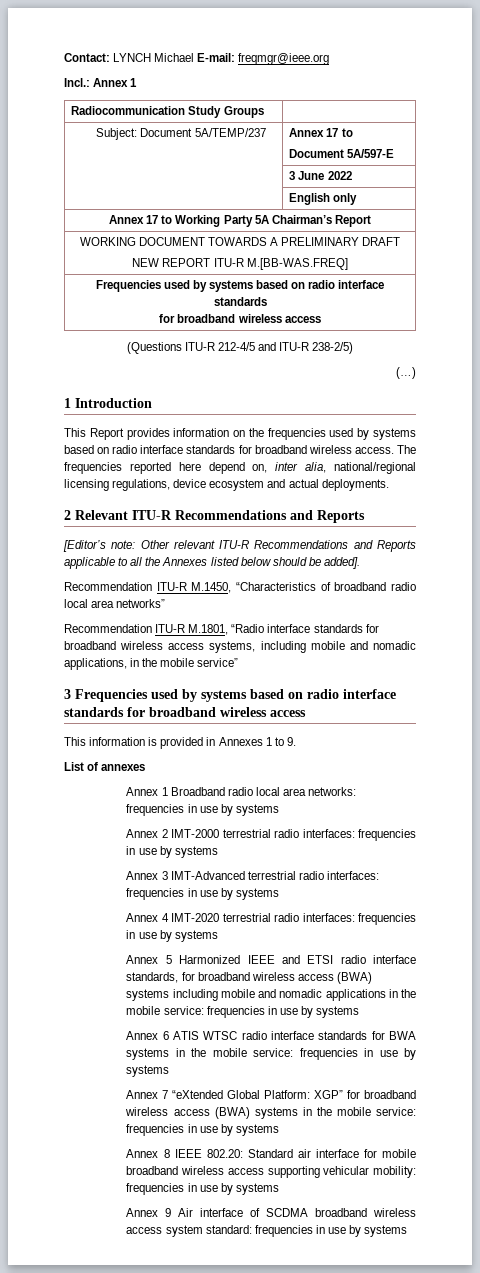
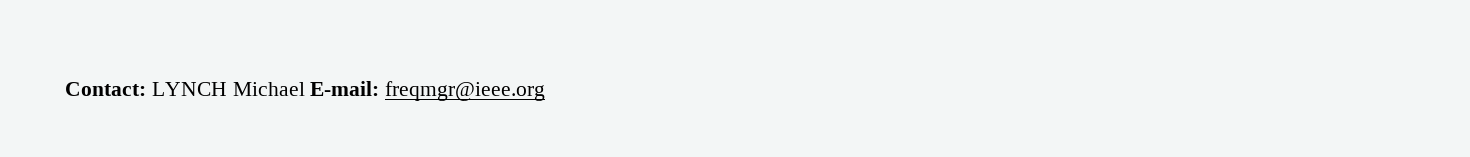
[64,78,138,87] [71,106,264,118] [96,128,266,140] [289,128,353,137] [289,149,395,158] [289,171,352,180] [289,193,358,205] [109,215,371,227] [79,237,401,246] [132,258,348,270] [95,280,385,292] [213,297,267,306] [159,314,321,323] [126,342,354,354] [396,367,416,379] [64,398,152,408] [64,428,416,440] [64,445,416,454] [64,462,416,474] [64,479,389,491] [64,510,365,523] [63,540,416,552] [64,557,360,569] [64,582,417,593] [64,599,166,608] [64,624,379,635] [64,641,416,653] [64,658,239,670] [64,689,396,702] [64,707,306,717] [64,737,296,749] [64,762,146,771] [126,787,357,796] [126,804,279,816] [126,829,416,841] [126,846,218,858] [126,871,380,880] [126,888,279,900] [126,913,416,925] [126,930,218,942] [126,955,416,964] [126,972,373,984] [126,989,416,1001] [126,1006,360,1018] [126,1031,416,1040] [126,1048,416,1060] [126,1065,170,1077] [126,1090,416,1099] [125,1107,416,1119] [126,1124,279,1136] [126,1149,416,1158] [126,1166,416,1178] [126,1183,279,1195] [126,1208,416,1217] [126,1225,408,1237] // Incl.: Annex 1 // Radiocommunication Study Groups | // Subject: Document 5A/TEMP/237 | Annex 17 to // Document 5A/597-E // | 3 June 2022 // | English only // Annex 17 to Working Party 5A Chairman’s Report // WORKING DOCUMENT TOWARDS A PRELIMINARY DRAFT // NEW REPORT ITU-R M.[BB-WAS.FREQ] // Frequencies used by systems based on radio interface standards // for broadband wireless access // (Questions ITU-R 212-4/5 and ITU-R 238-2/5) // (…) // 1 Introduction // This Report provides information on the frequencies used by systems based on radio interface standards for broadband wireless access. The frequencies reported here depend on, inter alia, national/regional licensing regulations, device ecosystem and actual deployments. // 2 Relevant ITU-R Recommendations and Reports // [Editor’s note: Other relevant ITU-R Recommendations and Reports applicable to all the Annexes listed below should be added]. // Recommendation ITU-R M.1450, “Characteristics of broadband radio local area networks” // Recommendation ITU-R M.1801, “Radio interface standards for broadband wireless access systems, including mobile and nomadic applications, in the mobile service” // 3 Frequencies used by systems based on radio interface standards for broadband wireless access // This information is provided in Annexes 1 to 9. // List of annexes // Annex 1 Broadband radio local area networks: frequencies in use by systems // Annex 2 IMT-2000 terrestrial radio interfaces: frequencies in use by systems // Annex 3 IMT-Advanced terrestrial radio interfaces: frequencies in use by systems // Annex 4 IMT-2020 terrestrial radio interfaces: frequencies in use by systems // Annex 5 Harmonized IEEE and ETSI radio interface standards, for broadband wireless access (BWA) systems including mobile and nomadic applications in the mobile service: frequencies in use by systems // Annex 6 ATIS WTSC radio interface standards for BWA systems in the mobile service: frequencies in use by systems // Annex 7 “eXtended Global Platform: XGP” for broadband wireless access (BWA) systems in the mobile service: frequencies in use by systems // Annex 8 IEEE 802.20: Standard air interface for mobile broadband wireless access supporting vehicular mobility: frequencies in use by systems // Annex 9 Air interface of SCDMA broadband wireless access system standard: frequencies in use by systems -> (546, 91) none

